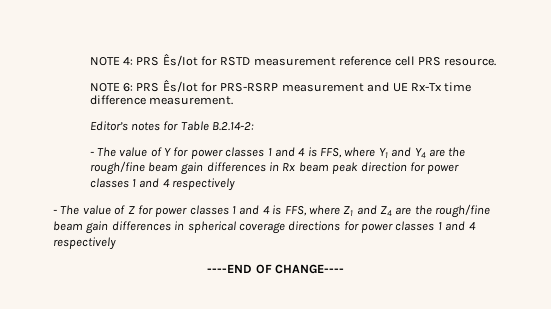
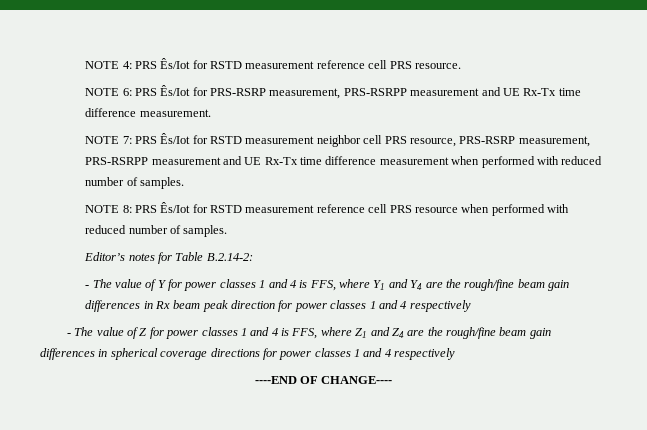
(279, 87) none -> [269,88,407,99] measurement, PRS-RSRPP
(233, 100) none -> [85,133,590,147] [85,156,603,168] [85,177,184,189] [85,202,570,216] [85,225,228,237] // NOTE 7: PRS Ês/Iot for RSTD measurement neighbor cell PRS resource, PRS-RSRP measurement, PRS-RSRPP measurement and UE Rx-Tx time difference measurement when performed with reduced number of samples. // NOTE 8: PRS Ês/Iot for RSTD measurement reference cell PRS resource when performed with reduced number of samples.

